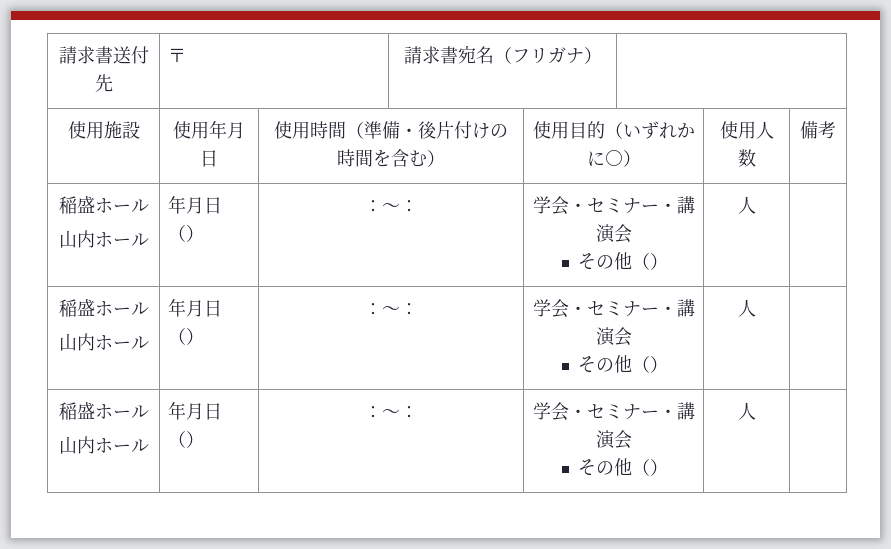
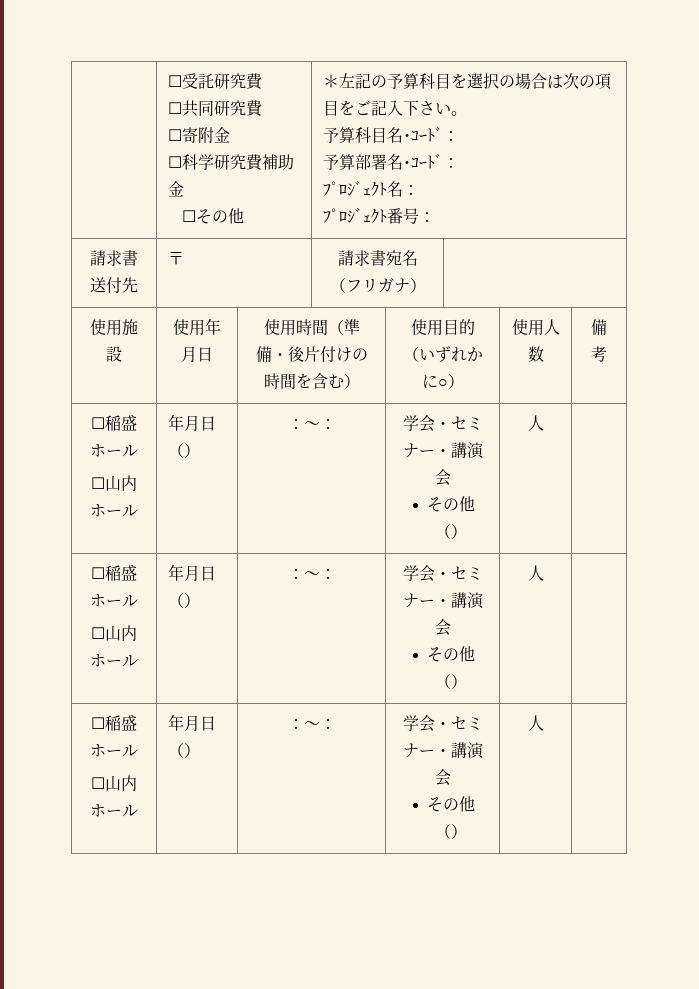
(58, 55) none -> [168,73,264,90] [168,100,264,117] [168,127,231,144] [168,154,295,171] [168,181,185,197] [181,208,244,224] [323,73,612,90] [323,100,468,116] [323,127,460,143] [323,154,460,170] [323,181,420,197] [323,208,436,224] | ☐受託研究費 // ☐共同研究費 // ☐寄附金 // ☐科学研究費補助金 // ☐その他 | ＊左記の予算科目を選択の場合は次の項目をご記入下さい。 // 予算科目名･ｺｰﾄﾞ： // 予算部署名･ｺｰﾄﾞ： // ﾌﾟﾛｼﾞｪｸﾄ名： // ﾌﾟﾛｼﾞｪｸﾄ番号： //
[58,196,149,214] 稲盛ホール // -> [91,415,137,431] [90,444,138,457] [91,477,105,489] ☐稲盛ホール // ☐
[58,299,149,317] 稲盛ホール // -> [91,565,137,581] [90,594,138,607] [91,627,105,639] ☐稲盛ホール // ☐
[58,402,149,420] 稲盛ホール // -> [91,715,137,731] [90,744,138,757] [91,777,105,789] ☐稲盛ホール // ☐

